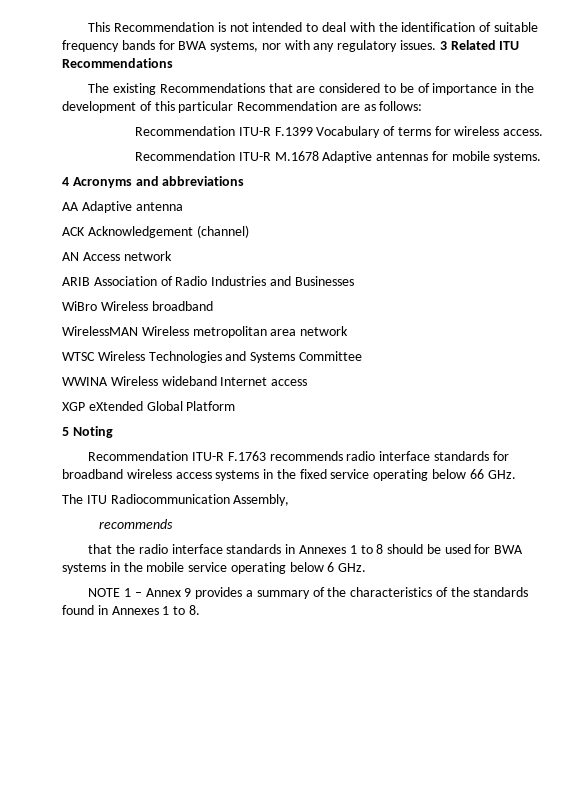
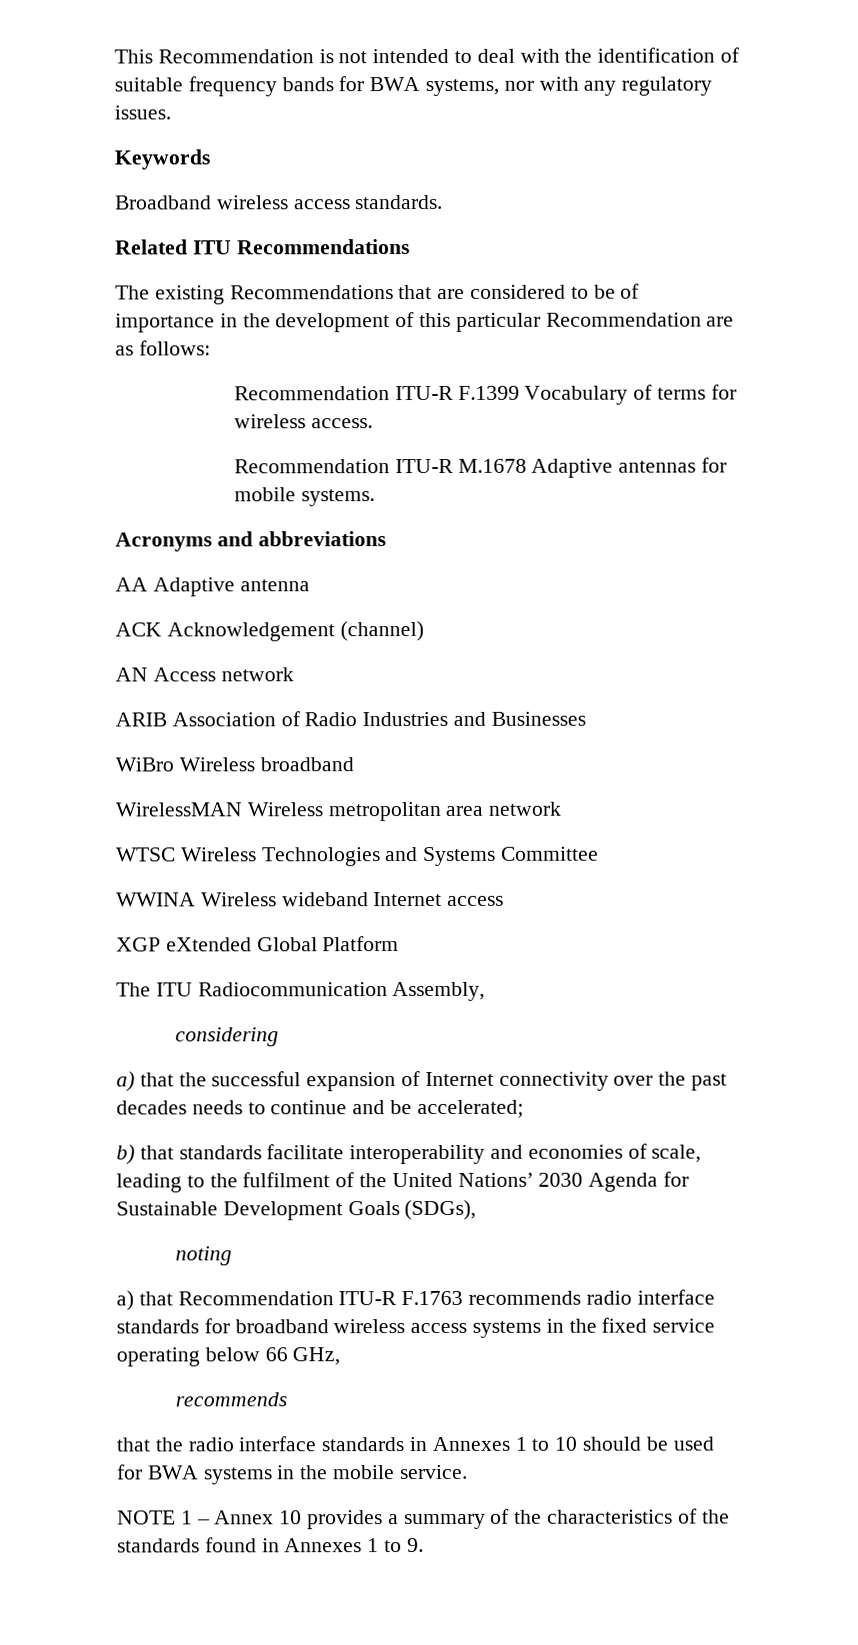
[439,41,447,50] 3 -> [114,149,210,170] [115,194,444,210] // Keywords // Broadband wireless access standards. //
[62,177,69,186] 4 -> (375, 498) none
[62,426,113,438] 5 Noting // -> [116,981,486,1002] [175,1027,280,1047] [116,1071,728,1092] [116,1099,524,1119] [116,1143,702,1165] [116,1171,690,1193] [116,1199,477,1221] [175,1246,233,1266] [116,1290,173,1311] The ITU Radiocommunication Assembly, // considering // a) that the successful expansion of Internet connectivity over the past decades needs to continue and be accelerated; // b) that standards facilitate interoperability and economies of scale, leading to the fulfilment of the United Nations’ 2030 Agenda for Sustainable Development Goals (SDGs), // noting // a) that
[487,470,516,479] [62,494,290,506] GHz. // The ITU Radiocommunication Assembly, -> [292,1347,341,1366] GHz,
[376,544,384,554] 8 -> [554,1436,578,1451] 10
[188,562,367,574] service operating below 6 GHz. -> [399,1464,468,1480] service.
[184,588,192,597] 9 -> [279,1510,303,1525] 10
[188,605,200,615] 8. -> [406,1538,424,1553] 9.

